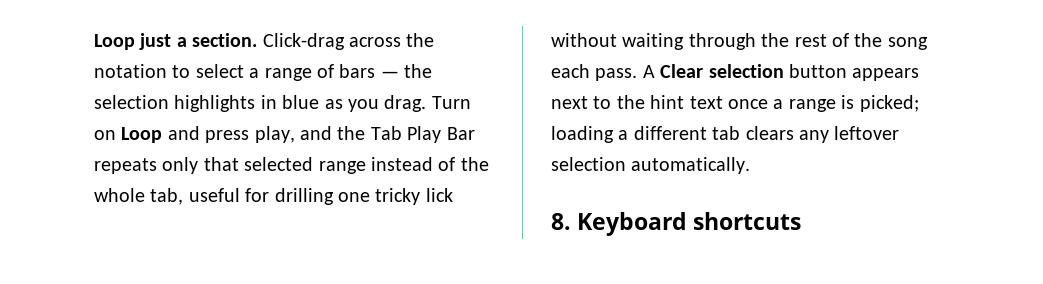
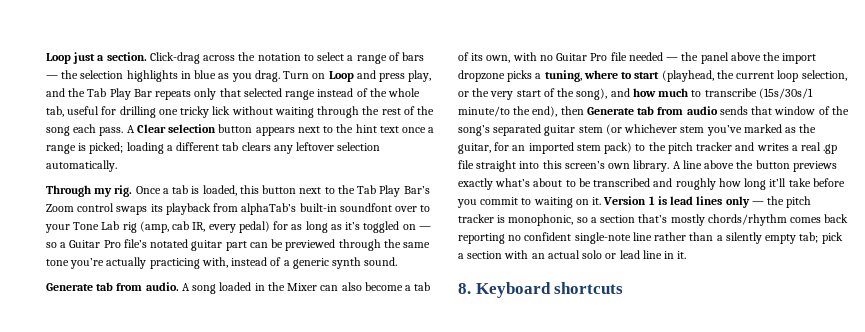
(751, 165) none -> [46,185,430,197] [46,203,431,215] [45,221,431,233] [46,239,431,251] [46,257,398,269] [46,282,431,294] [458,52,817,64] [458,70,847,82] [458,88,813,100] [458,106,849,117] [458,124,817,136] [458,142,838,154] [458,160,837,172] [458,178,845,190] [457,196,812,208] [458,214,849,226] [458,232,843,244] [458,250,687,259] // Through my rig. Once a tab is loaded, this button next to the Tab Play Bar’s Zoom control swaps its playback from alphaTab’s built-in soundfont over to your Tone Lab rig (amp, cab IR, every pedal) for as long as it’s toggled on — so a Guitar Pro file’s notated guitar part can be previewed through the same tone you’re actually practicing with, instead of a generic synth sound. // Generate tab from audio. A song loaded in the Mixer can also become a tab of its own, with no Guitar Pro file needed — the panel above the import dropzone picks a tuning, where to start (playhead, the current loop selection, or the very start of the song), and how much to transcribe (15s/30s/1 minute/to the end), then Generate tab from audio sends that window of the song’s separated guitar stem (or whichever stem you’ve marked as the guitar, for an imported stem pack) to the pitch tracker and writes a real .gp file straight into this screen’s own library. A line above the button previews exactly what’s about to be transcribed and roughly how long it’ll take before you commit to waiting on it. Version 1 is lead lines only — the pitch tracker is monophonic, so a section that’s mostly chords/rhythm comes back reporting no confident single-note line rather than a silently empty tab; pick a section with an actual solo or lead line in it.

